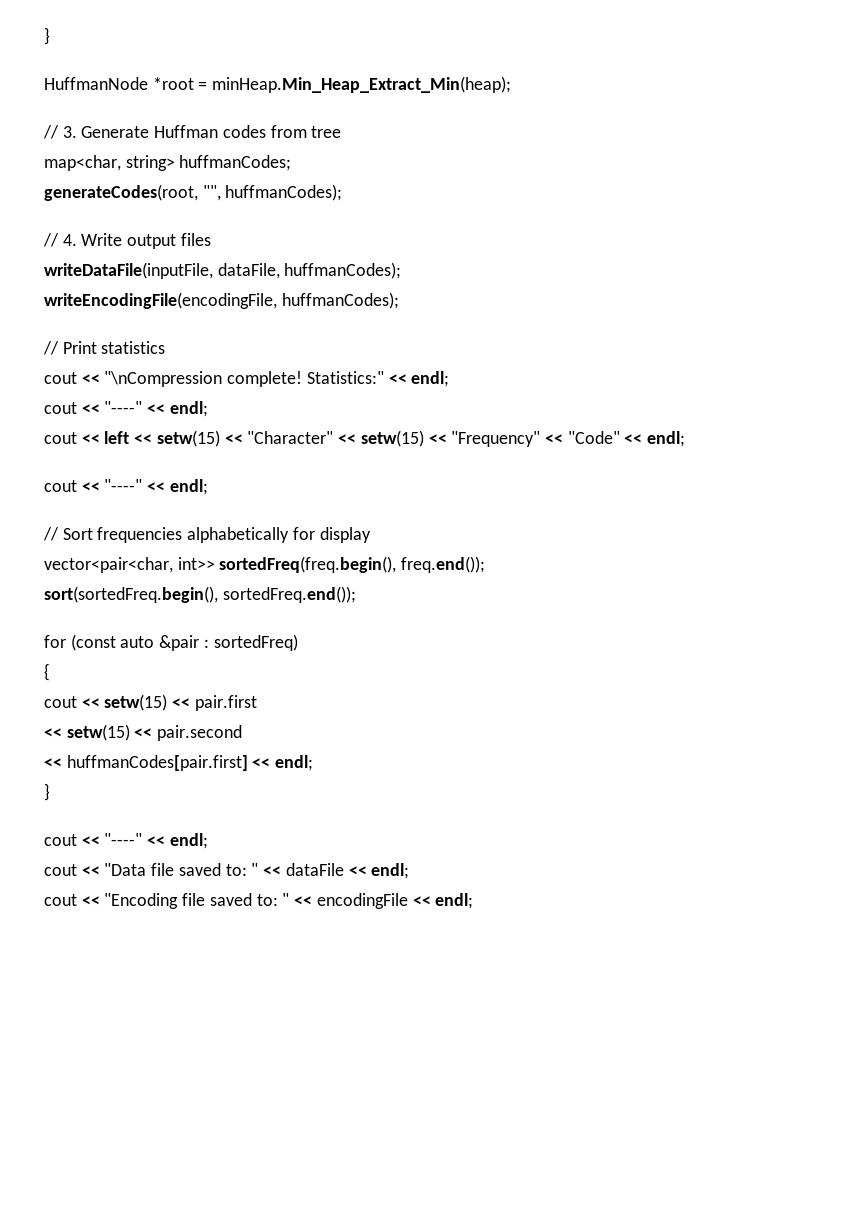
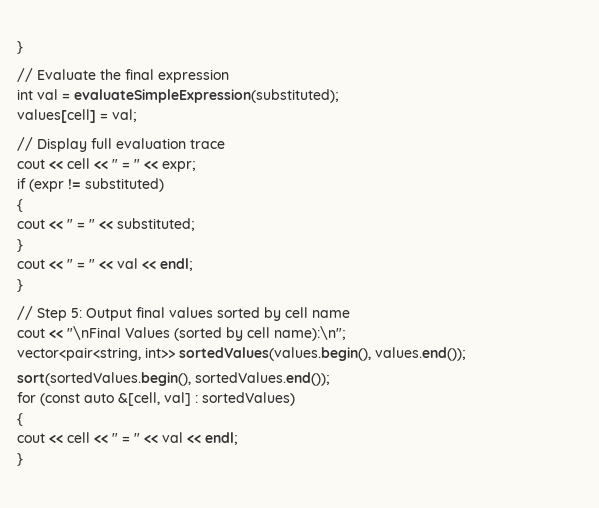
[44,27,50,45] [44,76,512,93] [43,125,342,139] [44,155,292,171] [44,184,343,201] [43,233,211,249] [44,262,402,279] [44,292,399,309] [43,341,166,355] [44,371,450,387] [44,401,208,417] [44,430,686,447] [44,479,208,495] [43,527,371,543] [44,556,486,573] [44,586,356,603] [44,634,298,651] [44,663,50,681] [44,694,257,711] [44,724,243,741] [44,755,314,771] [44,783,50,801] [44,833,208,849] [44,863,410,879] [44,893,474,909] } // HuffmanNode *root = minHeap.Min_Heap_Extract_Min(heap); // // 3. Generate Huffman codes from tree // map<char, string> huffmanCodes; // generateCodes(root, "", huffmanCodes); // // 4. Write output files // writeDataFile(inputFile, dataFile, huffmanCodes); // writeEncodingFile(encodingFile, huffmanCodes); // // Print statistics // cout << "\nCompression complete! Statistics:" << endl; // cout << "----" << endl; // cout << left << setw(15) << "Character" << setw(15) << "Frequency" << "Code" << endl; // cout << "----" << endl; // // Sort frequencies alphabetically for display // vector<pair<char, int>> sortedFreq(freq.begin(), freq.end()); // sort(sortedFreq.begin(), sortedFreq.end()); // for (const auto &pair : sortedFreq) // { // cout << setw(15) << pair.first // << setw(15) << pair.second // << huffmanCodes[pair.first] << endl; // } // cout << "----" << endl; // cout << "Data file saved to: " << dataFile << endl; // cout << "Encoding file saved to: " << encodingFile << endl; -> [17,41,23,54] [17,68,229,83] [17,89,339,103] [17,109,137,123] [17,137,225,152] [17,158,196,172] [17,178,164,192] [17,199,23,212] [17,218,195,231] [17,239,23,252] [17,258,193,271] [17,279,23,292] [17,306,350,321] [17,326,346,341] [17,347,466,361] [17,372,330,386] [17,392,295,406] [17,413,23,426] [17,432,238,445] [17,453,23,466] } // // Evaluate the final expression // int val = evaluateSimpleExpression(substituted); // values[cell] = val; // // Display full evaluation trace // cout << cell << " = " << expr; // if (expr != substituted) // { // cout << " = " << substituted; // } // cout << " = " << val << endl; // } // // Step 5: Output final values sorted by cell name // cout << "\nFinal Values (sorted by cell name):\n"; // vector<pair<string, int>> sortedValues(values.begin(), values.end()); // sort(sortedValues.begin(), sortedValues.end()); // for (const auto &[cell, val] : sortedValues) // { // cout << cell << " = " << val << endl; // }

